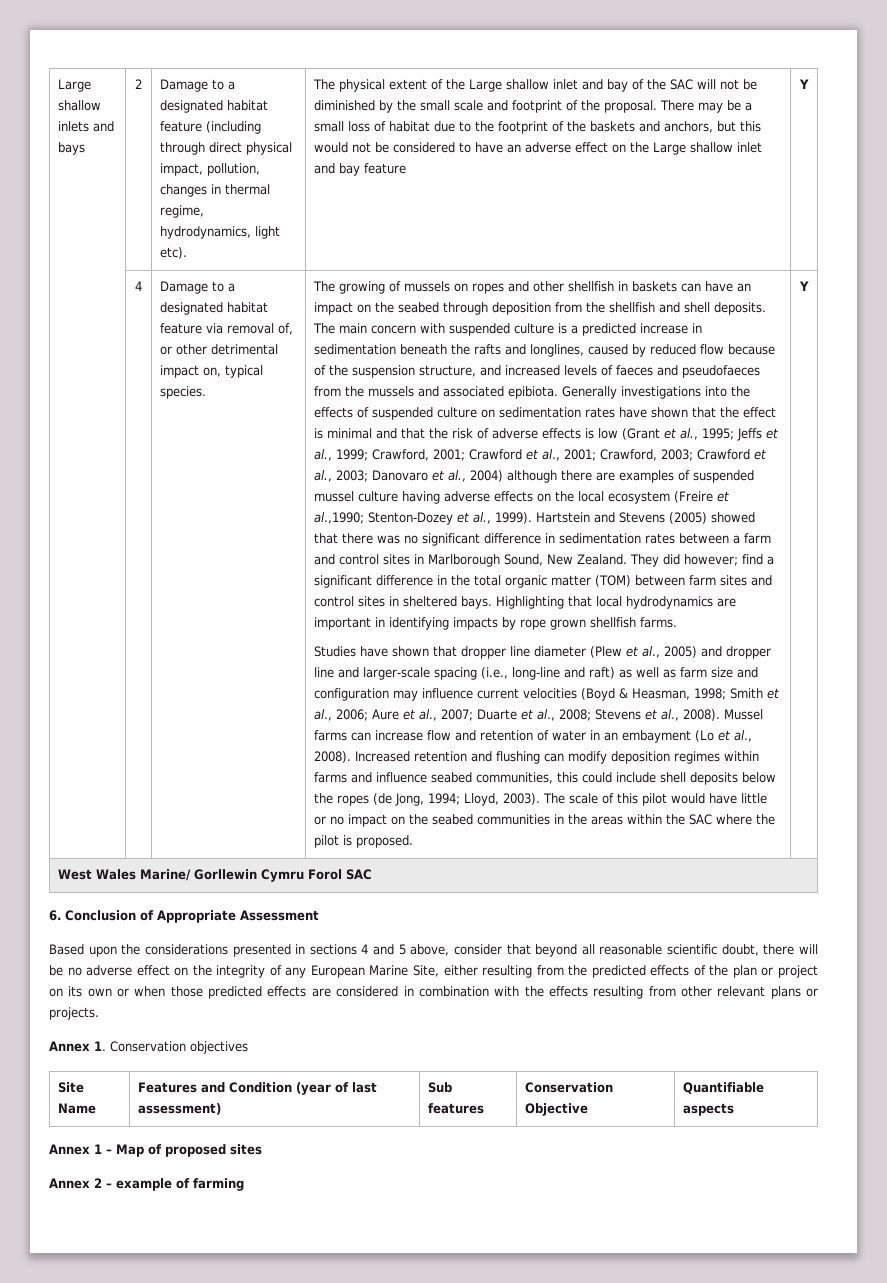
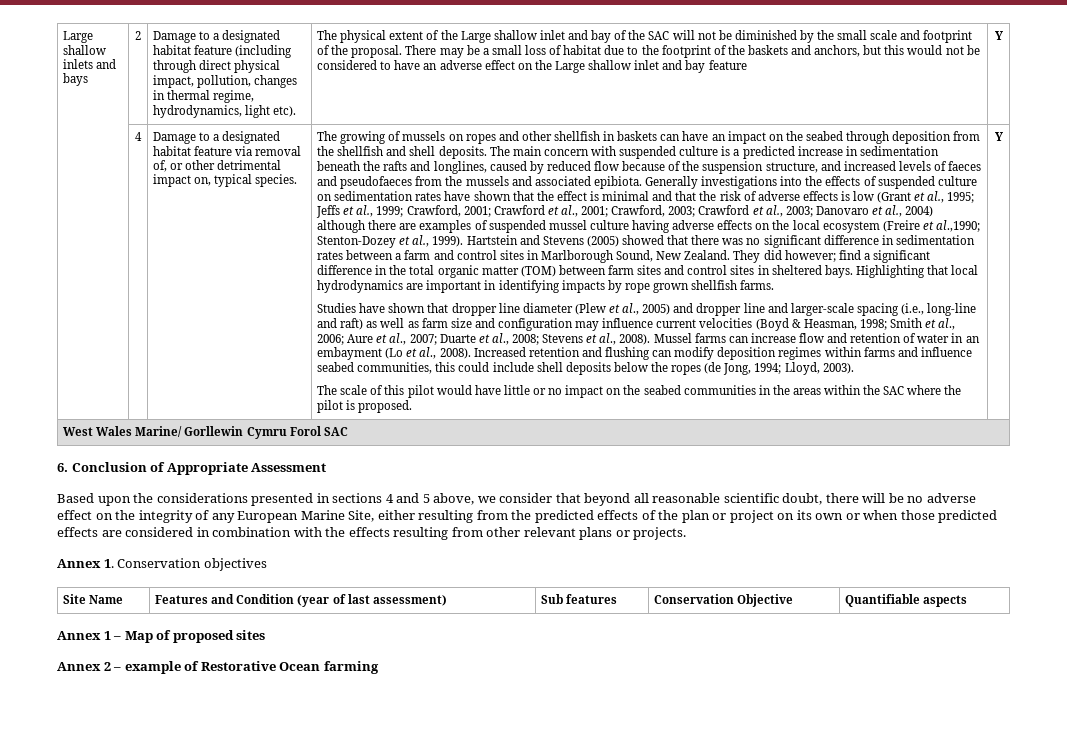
(540, 799) none -> (854, 368) //
(450, 950) none -> [477,496,496,503] we
(190, 1183) none -> [200,661,321,671] Restorative Ocean

